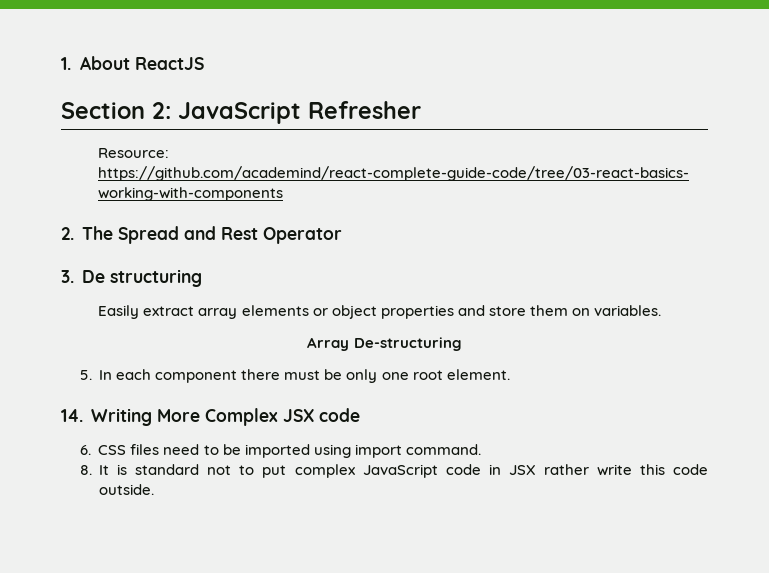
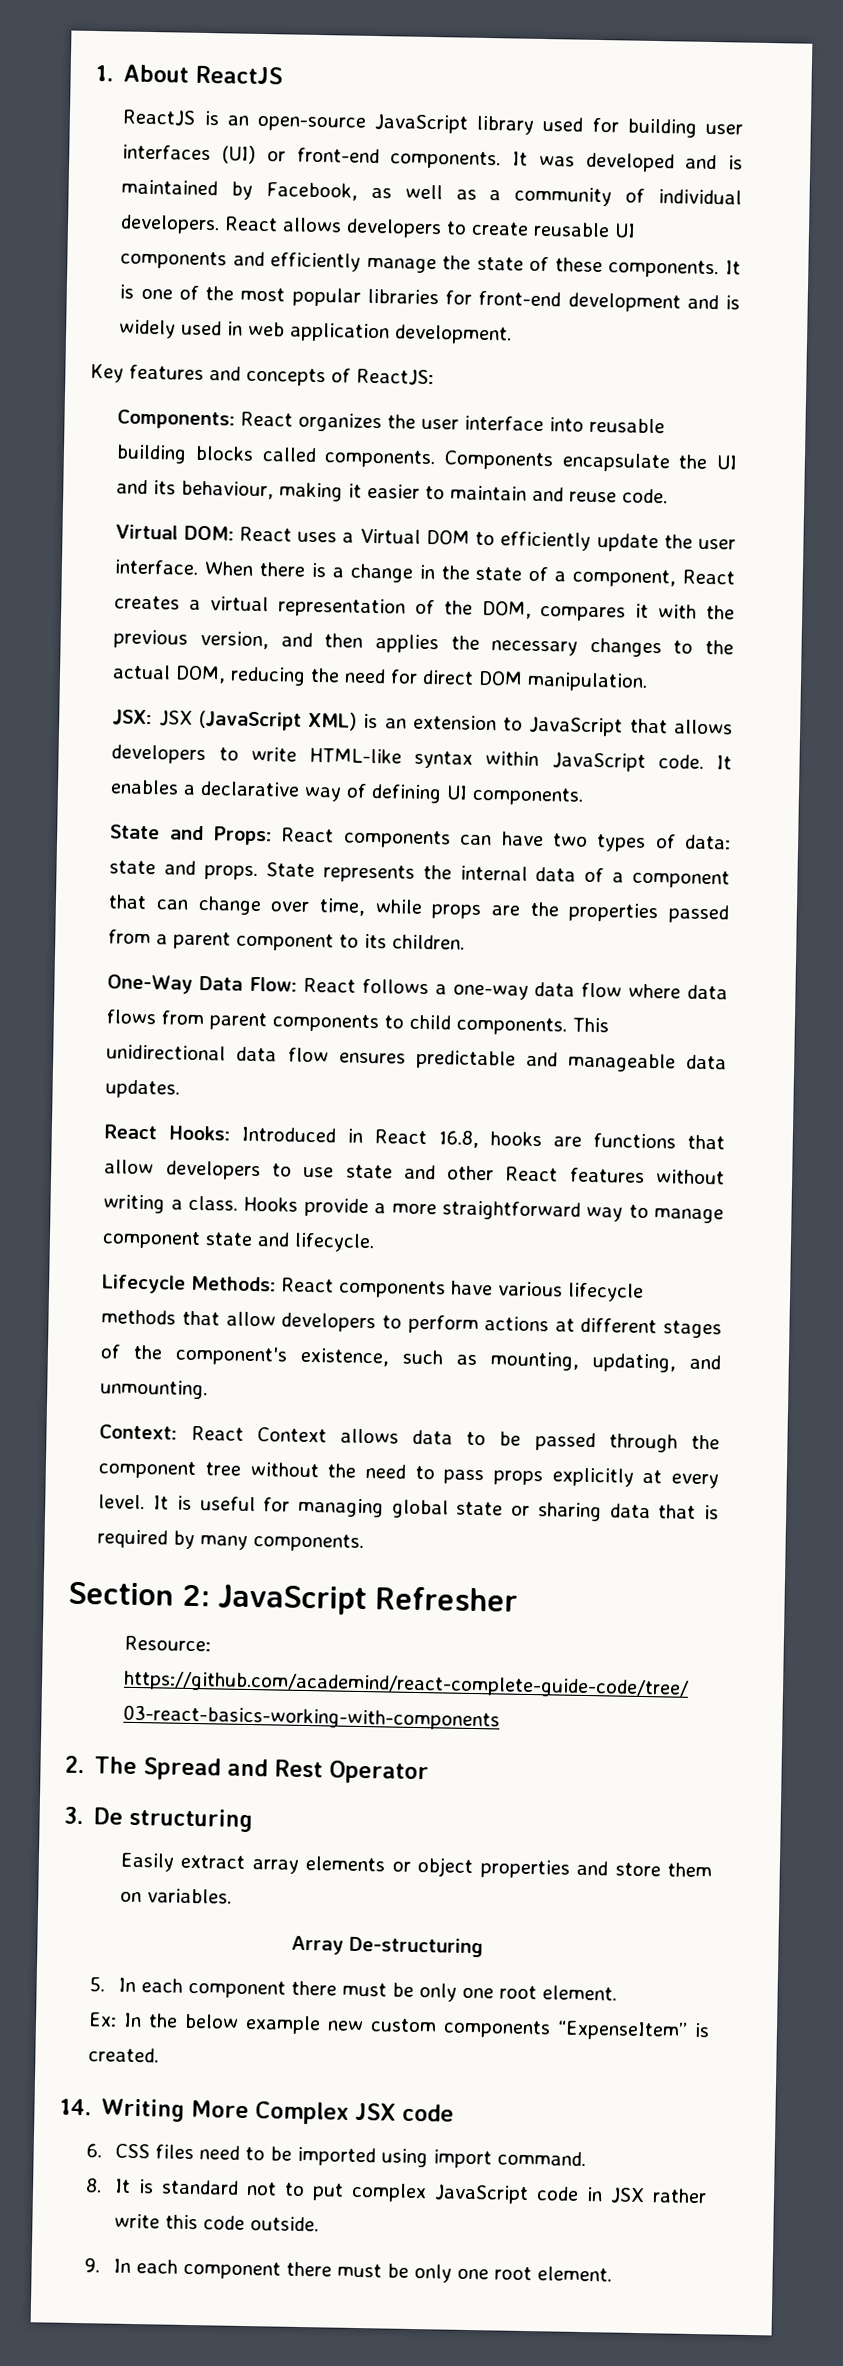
(204, 63) none -> [122,109,743,138] [122,144,744,173] [121,179,742,207] [120,214,637,239] [120,250,741,279] [119,284,741,313] [119,319,513,345] [90,363,434,387] [117,409,666,434] [116,444,738,473] [116,479,669,504] [115,524,737,553] [114,559,736,588] [114,595,736,622] [113,629,734,658] [112,664,649,692] [112,709,734,737] [111,744,733,772] [110,779,585,806] [110,824,732,852] [109,860,730,889] [108,894,729,924] [108,929,466,952] [107,974,729,1000] [106,1009,610,1036] [106,1044,728,1073] [105,1079,181,1099] [104,1124,725,1150] [104,1159,725,1185] [103,1194,724,1224] [102,1230,376,1253] [102,1274,645,1302] [101,1309,723,1339] [100,1344,722,1373] [100,1379,209,1400] [99,1424,720,1453] [98,1460,719,1489] [98,1494,719,1522] [97,1529,365,1553] // ReactJS is an open-source JavaScript library used for building user interfaces (UI) or front-end components. It was developed and is maintained by Facebook, as well as a community of individual developers. React allows developers to create reusable UI components and efficiently manage the state of these components. It is one of the most popular libraries for front-end development and is widely used in web application development. // Key features and concepts of ReactJS: // Components: React organizes the user interface into reusable building blocks called components. Components encapsulate the UI and its behaviour, making it easier to maintain and reuse code. // Virtual DOM: React uses a Virtual DOM to efficiently update the user interface. When there is a change in the state of a component, React creates a virtual representation of the DOM, compares it with the previous version, and then applies the necessary changes to the actual DOM, reducing the need for direct DOM manipulation. // JSX: JSX (JavaScript XML) is an extension to JavaScript that allows developers to write HTML-like syntax within JavaScript code. It enables a declarative way of defining UI components. // State and Props: React components can have two types of data: state and props. State represents the internal data of a component that can change over time, while props are the properties passed from a parent component to its children. // One-Way Data Flow: React follows a one-way data flow where data flows from parent components to child components. This unidirectional data flow ensures predictable and manageable data updates. // React Hooks: Introduced in React 16.8, hooks are functions that allow developers to use state and other React features without writing a class. Hooks provide a more straightforward way to manage component state and lifecycle. // Lifecycle Methods: React components have various lifecycle methods that allow developers to perform actions at different stages of the component's existence, such as mounting, updating, and unmounting. // Context: React Context allows data to be passed through the component tree without the need to pass props explicitly at every level. It is useful for managing global state or sharing data that is required by many components.
(510, 374) none -> [88,2012,710,2041] [88,2047,160,2063] // Ex: In the below example new custom components “ExpenseItem” is created.
(155, 489) none -> [84,2258,612,2283] // 9. In each component there must be only one root element.

